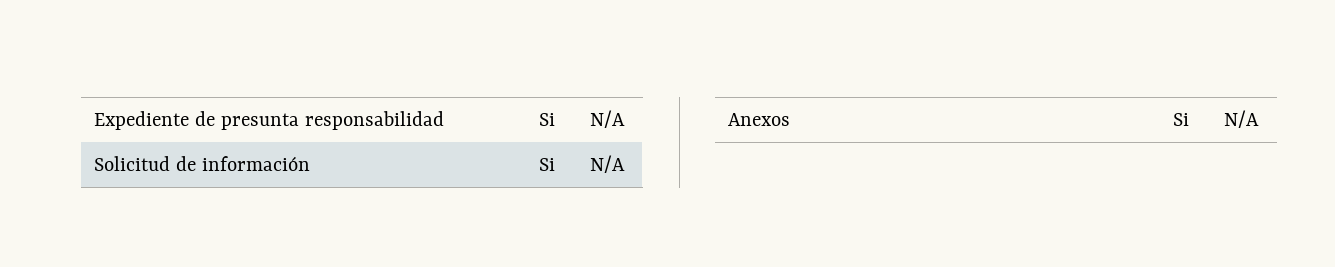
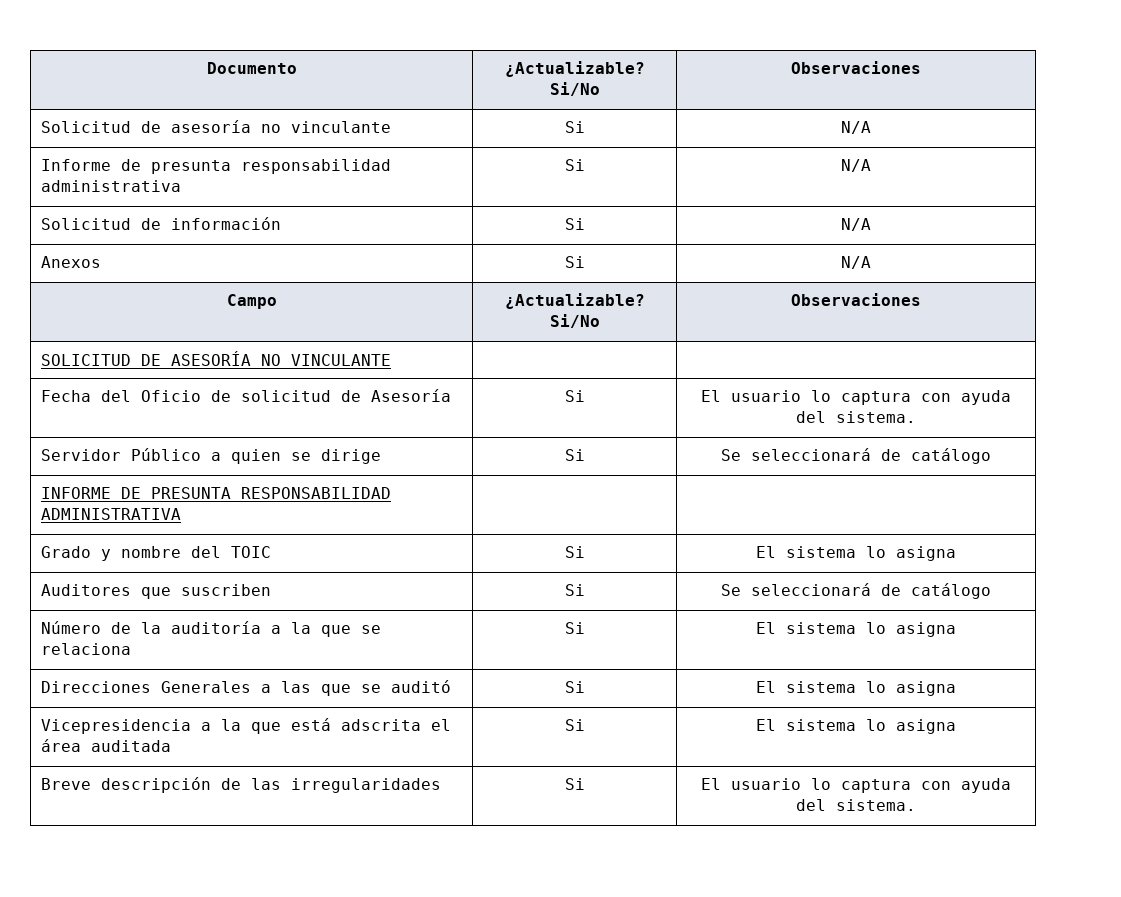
[93,111,189,130] Expediente -> [206,62,297,74] [504,61,645,77] [549,82,600,96] [791,61,921,74] [41,120,392,133] [564,121,585,133] [841,121,871,134] [41,159,112,171] Documento | ¿Actualizable? Si/No | Observaciones // Solicitud de asesoría no vinculante | Si | N/A // Informe
(444, 120) none -> [41,180,182,192] administrativa
(1259, 119) none -> [226,294,277,309] [504,293,645,309] [549,314,600,328] [791,293,921,306] [41,351,392,366] [41,389,452,402] [564,390,585,402] [701,390,1011,405] [796,411,916,423] [41,448,382,464] [564,449,585,461] [721,448,991,464] [41,487,392,499] [41,508,182,520] [41,546,272,561] [564,546,585,558] [756,546,956,561] [41,584,272,599] [564,584,585,596] [721,583,991,599] [41,621,382,637] [41,643,132,655] [564,622,585,634] [756,622,956,637] [41,680,452,696] [564,681,585,693] [756,681,956,696] [41,718,452,734] [41,739,172,752] [564,719,585,731] [756,719,956,734] [41,777,442,793] [564,778,585,790] [701,778,1011,793] [796,799,916,811] // Campo | ¿Actualizable? Si/No | Observaciones // SOLICITUD DE ASESORÍA NO VINCULANTE | | // Fecha del Oficio de solicitud de Asesoría | Si | El usuario lo captura con ayuda del sistema. // Servidor Público a quien se dirige | Si | Se seleccionará de catálogo // INFORME DE PRESUNTA RESPONSABILIDAD ADMINISTRATIVA | | // Grado y nombre del TOIC | Si | El sistema lo asigna // Auditores que suscriben | Si | Se seleccionará de catálogo // Número de la auditoría a la que se relaciona | Si | El sistema lo asigna // Direcciones Generales a las que se auditó | Si | El sistema lo asigna // Vicepresidencia a la que está adscrita el área auditada | Si | El sistema lo asigna // Breve descripción de las irregularidades | Si | El usuario lo captura con ayuda del sistema.

